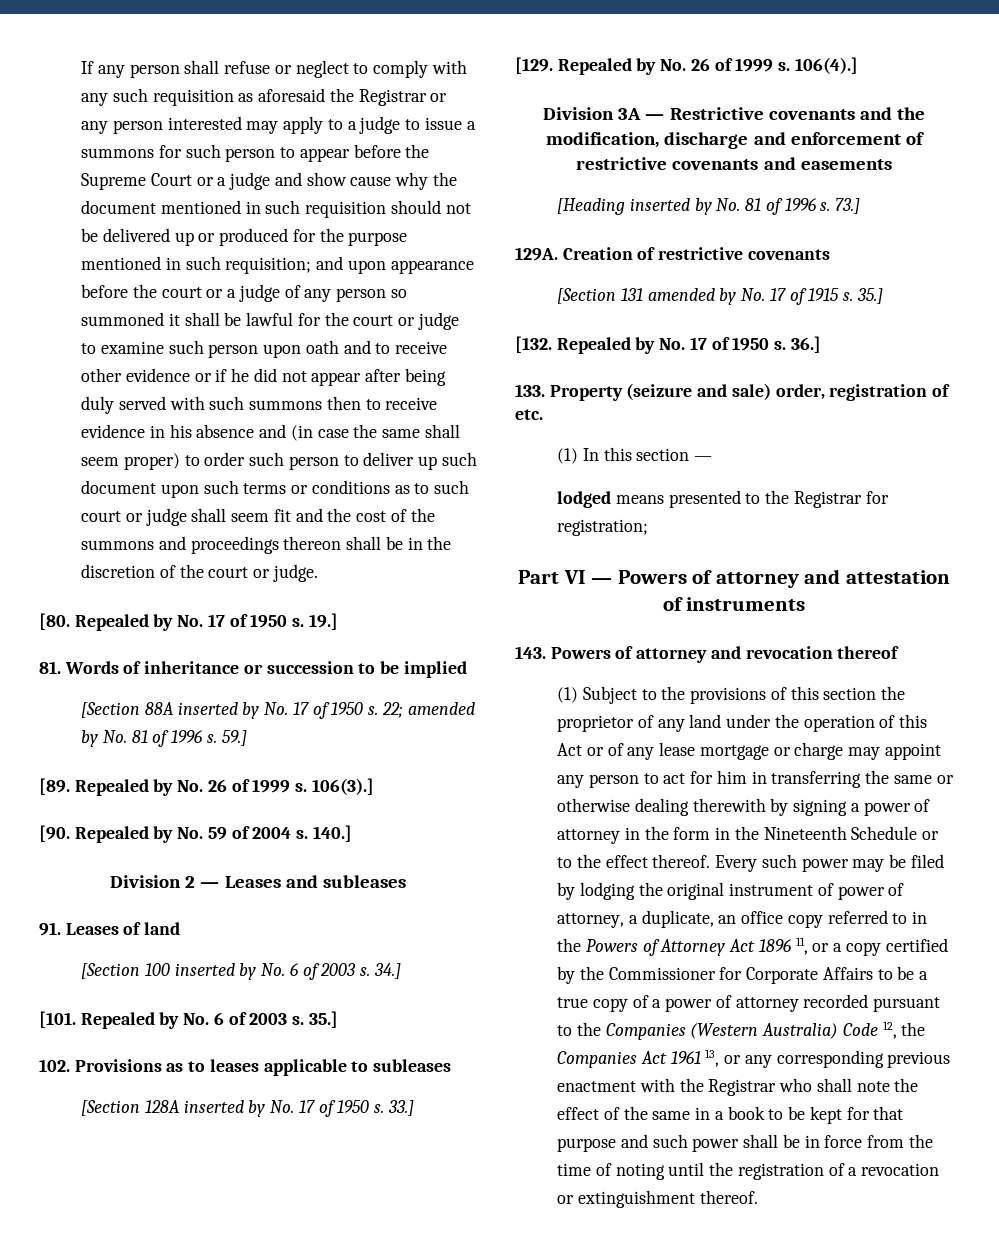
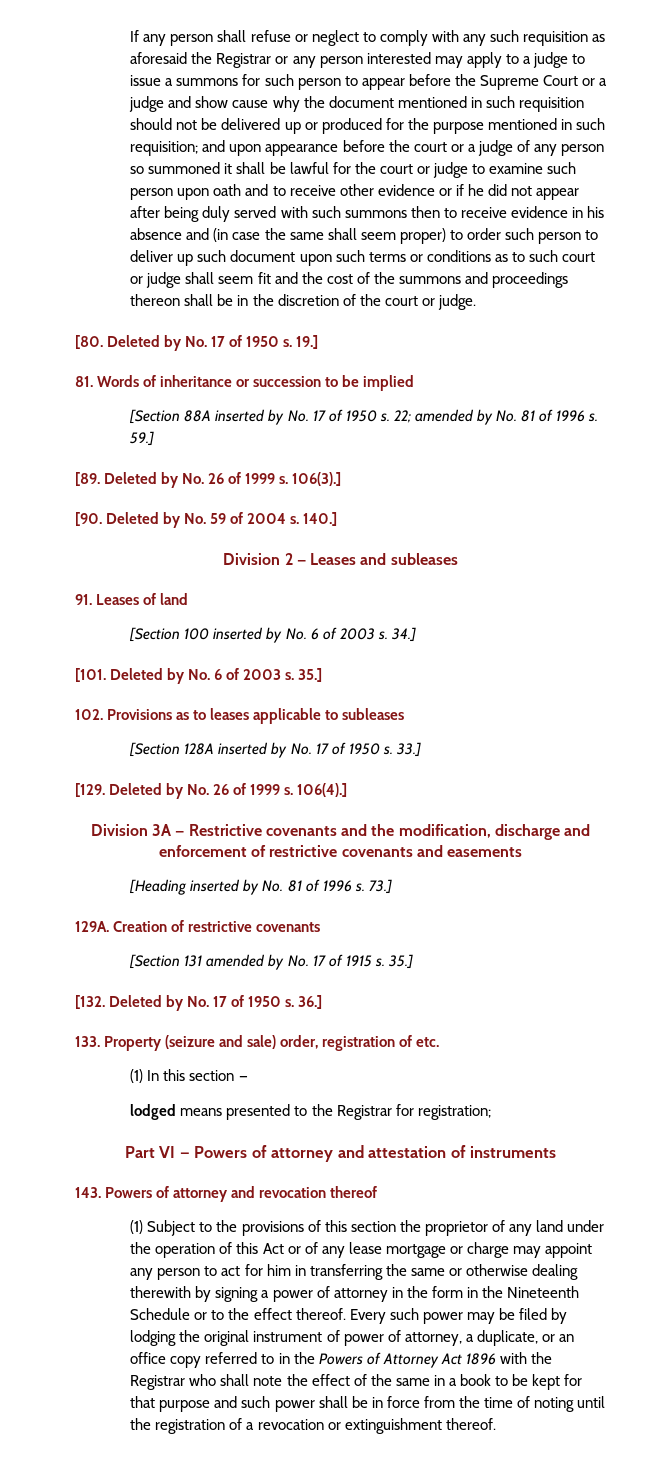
[74,614,149,631] Repealed -> [107,335,161,347] Deleted
[74,779,149,796] Repealed -> [104,472,158,484] Deleted
[74,826,149,843] Repealed -> [106,512,160,524] Deleted
[80,1012,155,1029] Repealed -> [110,668,164,680] Deleted
[557,58,632,75] Repealed -> [109,783,163,795] Deleted
[556,337,631,354] Repealed -> [109,995,163,1007] Deleted
(714, 919) none -> [541,1334,555,1342] or
[795,937,948,956] [557,966,929,984] [557,994,941,1012] [557,1021,926,1040] [557,1049,951,1068] [557,1081,637,1092] 11, or a copy certified by the Commissioner for Corporate Affairs to be a true copy of a power of attorney recorded pursuant to the Companies (Western Australia) Code 12, the Companies Act 1961 13, or any corresponding previous enactment -> (496, 1359) none

